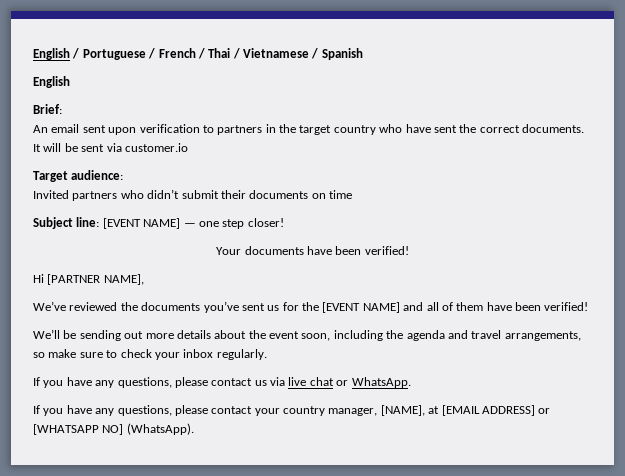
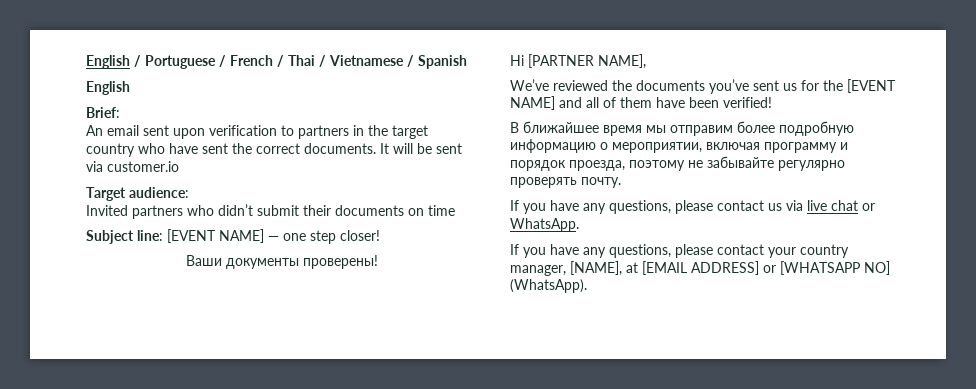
[216,246,409,255] Your documents have been verified! -> [185,255,378,269] Ваши документы проверены!
[33,329,581,341] [33,349,267,360] We’ll be sending out more details about the event soon, including the agenda and travel arrangements, so make sure to check your inbox regularly. -> [510,121,854,136] [510,139,848,153] [510,156,845,171] [510,177,621,188] В ближайшее время мы отправим более подробную информацию о мероприятии, включая программу и порядок проезда, поэтому не забывайте регулярно проверять почту.

